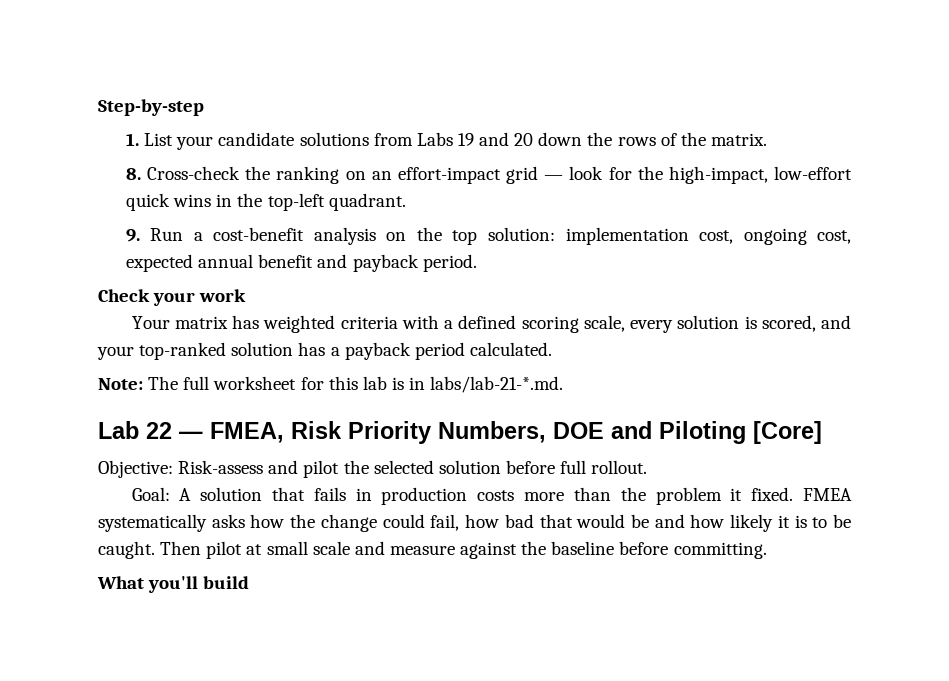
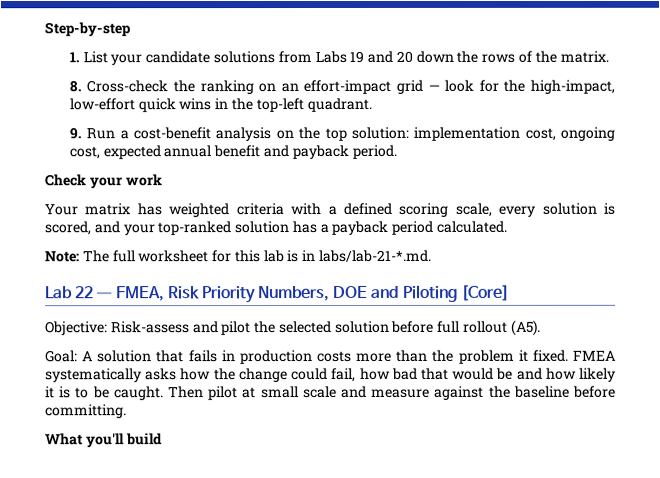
[591,460,648,474] rollout. -> [463,319,541,336] rollout (A5).

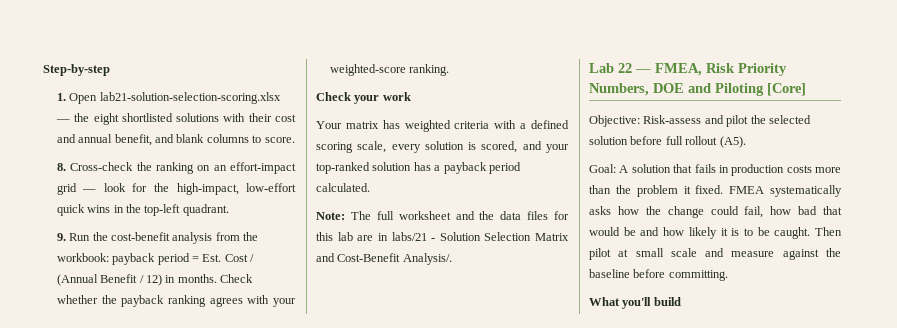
[82,50,609,66] List your candidate solutions from Labs 19 and 20 down the rows of the matrix. -> [69,92,281,104] [55,113,296,125] [56,134,295,146] Open lab21-solution-selection-scoring.xlsx — the eight shortlisted solutions with their cost and annual benefit, and blank columns to score.
[119,130,129,140] a -> [92,232,108,241] the
[275,126,615,142] [68,144,397,160] on the top solution: implementation cost, ongoing cost, expected annual benefit and payback period. -> [215,232,259,241] [56,253,255,265] [56,274,254,286] [56,295,296,307] [329,64,450,76] from the workbook: payback period = Est. Cost / (Annual Benefit / 12) in months. Check whether the payback ranking agrees with your weighted-score ranking.
[212,249,433,263] for this lab is in labs/lab-21-*.md. -> [455,211,569,220] [316,232,569,241] [316,253,452,265] and the data files for this lab are in labs/21 - Solution Selection Matrix and Cost-Benefit Analysis/.

